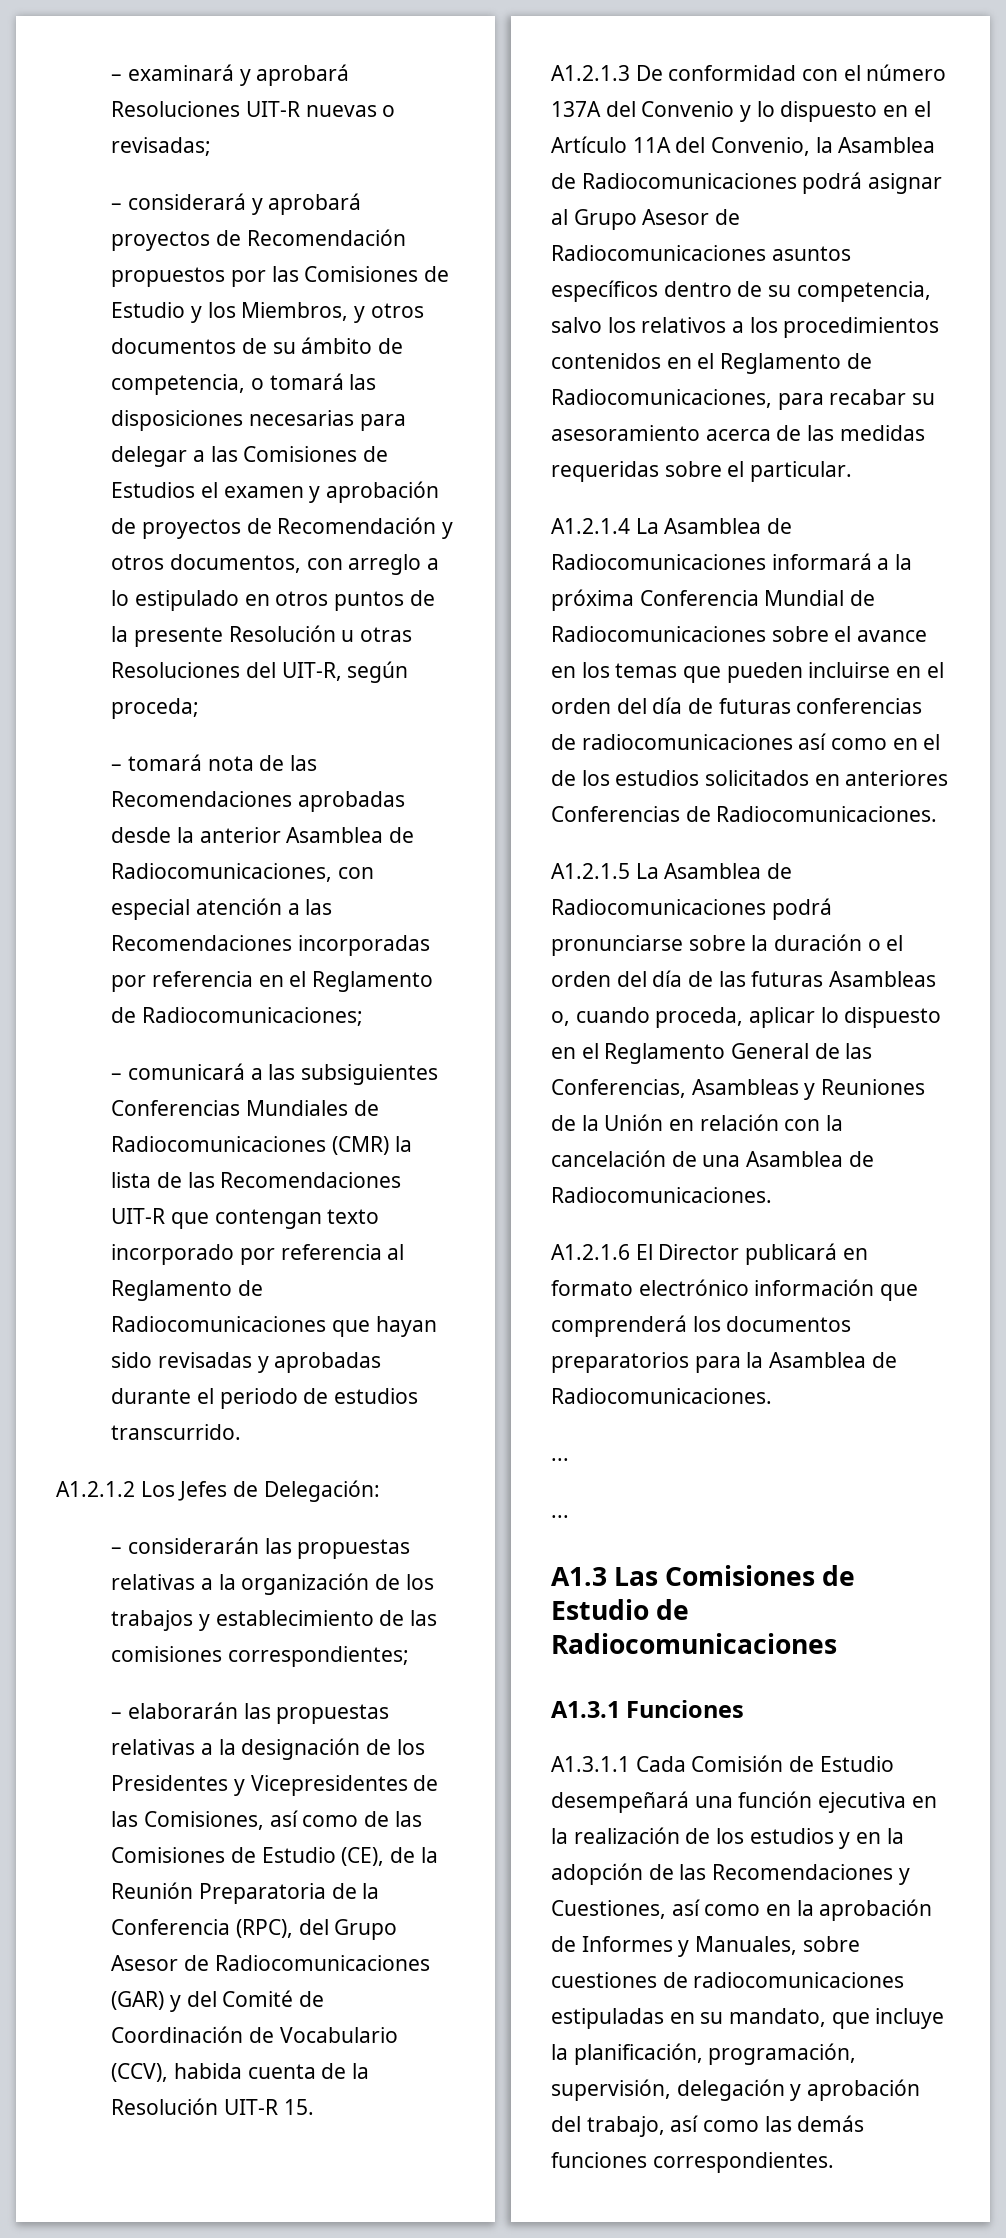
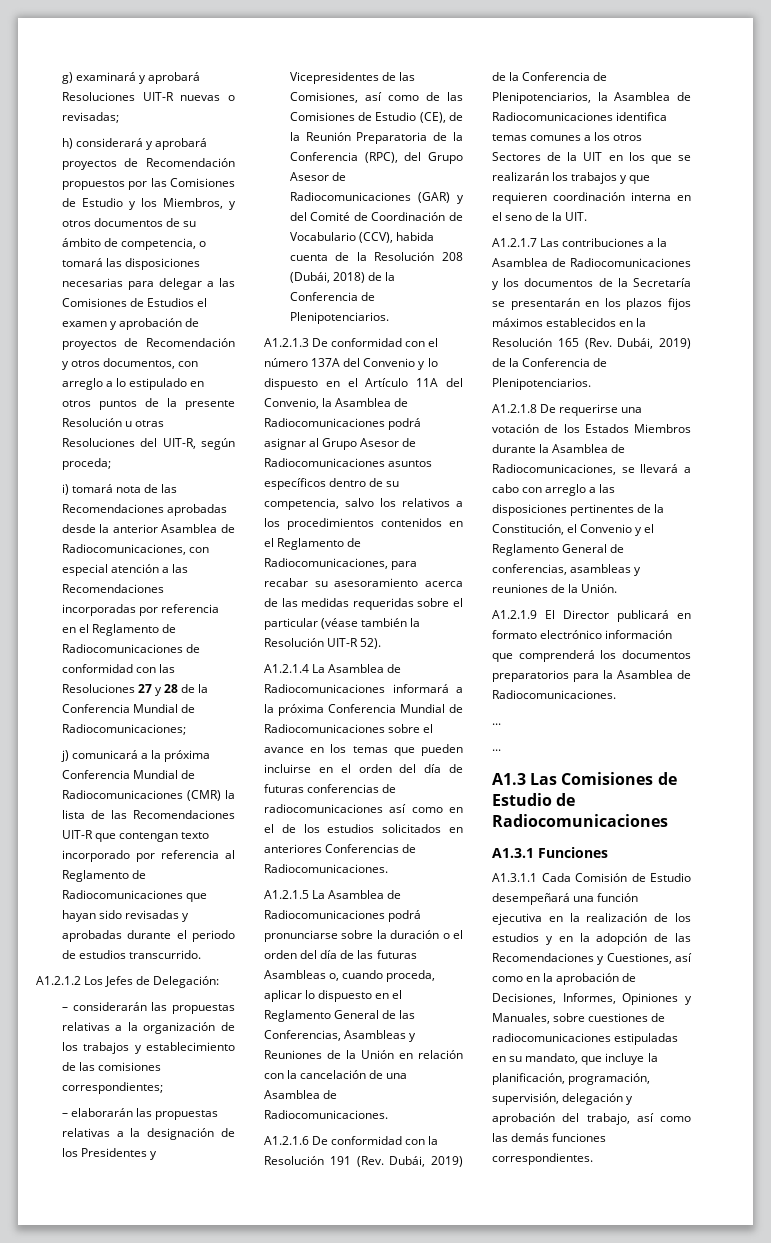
[111,74,123,81] – -> [61,72,73,84] g)
[111,203,123,210] – -> [61,138,73,149] h)
[111,764,123,771] – -> [61,484,69,495] i)
(137, 1015) none -> [61,644,200,653] [61,664,176,673] [61,684,209,696] [61,704,196,713] Radiocomunicaciones de conformidad con las Resoluciones 27 y 28 de la Conferencia Mundial de
[111,1073,123,1080] – -> [60,750,69,762] j)
[268,1064,438,1085] [111,1100,348,1116] las subsiguientes Conferencias Mundiales -> [151,750,211,762] [61,770,178,779] la próxima Conferencia Mundial
[223,2099,314,2115] UIT-R 15. -> [442,252,463,261] [289,272,396,283] [289,292,375,301] [289,312,389,324] 208 (Dubái, 2018) de la Conferencia de Plenipotenciarios.
[750,461,853,482] particular. -> [264,618,421,630] [264,638,382,649] particular (véase también la Resolución UIT-R 52).
(630, 1252) none -> [312,1136,439,1145] [264,1156,463,1167] [492,72,608,81] [492,92,691,104] [492,112,668,121] [492,132,643,141] [492,152,691,164] [492,172,651,184] [492,192,691,204] [492,212,588,221] [492,238,668,247] [492,258,691,267] [492,278,691,290] [492,298,691,310] [492,318,647,327] [492,338,691,349] [492,358,608,367] [492,378,591,390] [492,404,643,416] [492,424,691,433] [492,444,626,453] [492,464,691,475] [492,484,616,496] [492,504,665,516] [492,524,655,536] [492,544,625,556] [492,564,642,576] [492,584,618,593] [492,610,537,619] De conformidad con la Resolución 191 (Rev. Dubái, 2019) de la Conferencia de Plenipotenciarios, la Asamblea de Radiocomunicaciones identifica temas comunes a los otros Sectores de la UIT en los que se realizarán los trabajos y que requieren coordinación interna en el seno de la UIT. // А1.2.1.7 Las contribuciones a la Asamblea de Radiocomunicaciones y los documentos de la Secretaría se presentarán en los plazos fijos máximos establecidos en la Resolución 165 (Rev. Dubái, 2019) de la Conferencia de Plenipotenciarios. // А1.2.1.8 De requerirse una votación de los Estados Miembros durante la Asamblea de Radiocomunicaciones, se llevará a cabo con arreglo a las disposiciones pertinentes de la Constitución, el Convenio y el Reglamento General de conferencias, asambleas y reuniones de la Unión. // A1.2.1.9
[581,1936,673,1952] Informes -> [492,993,679,1005] Decisiones, Informes, Opiniones

